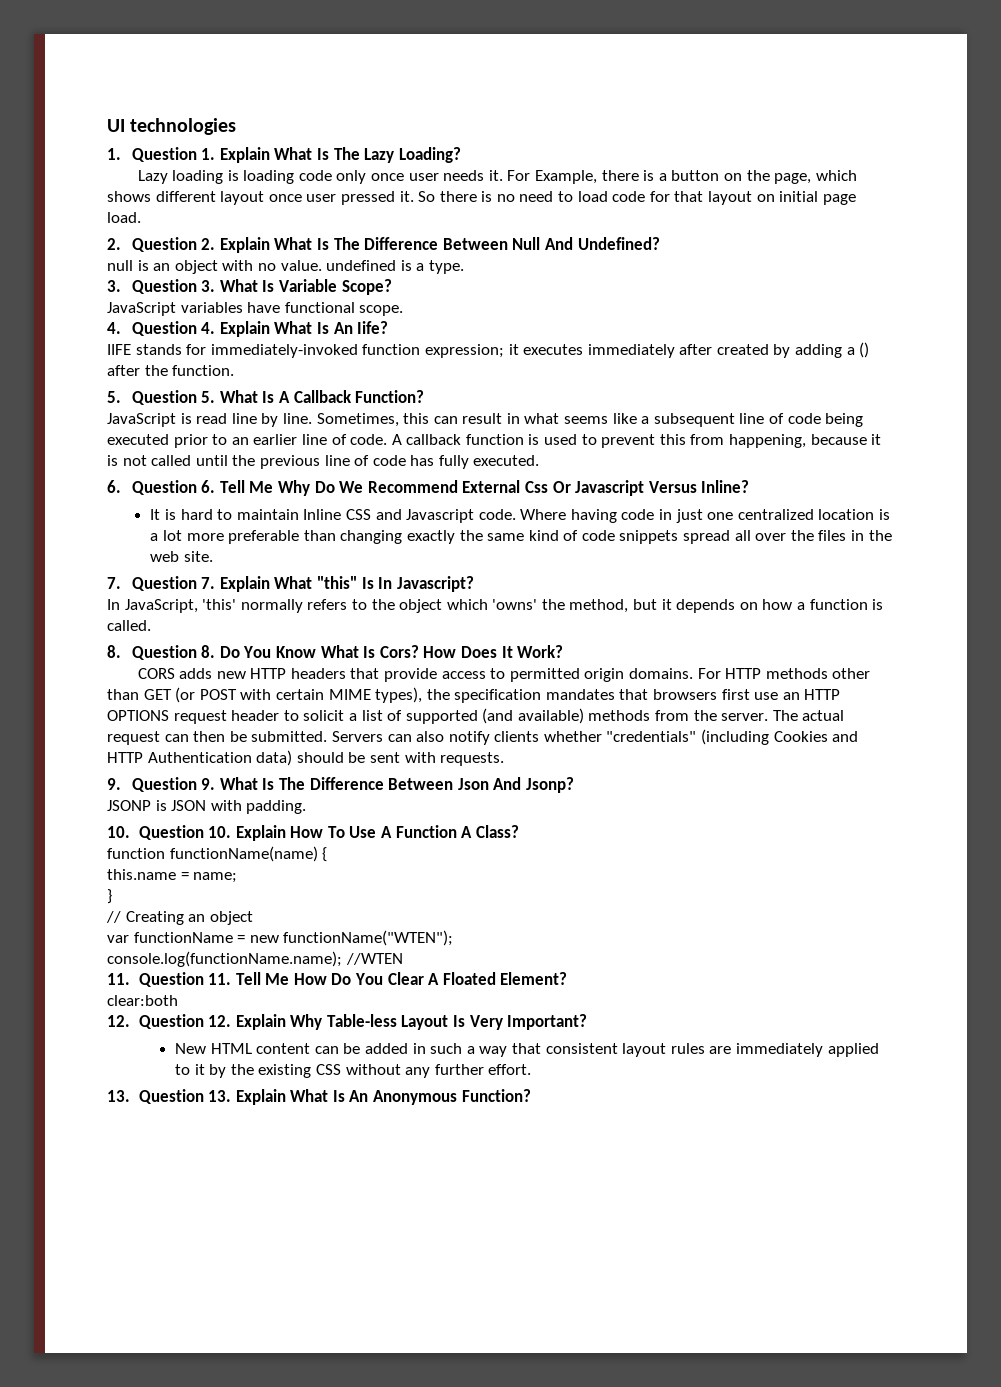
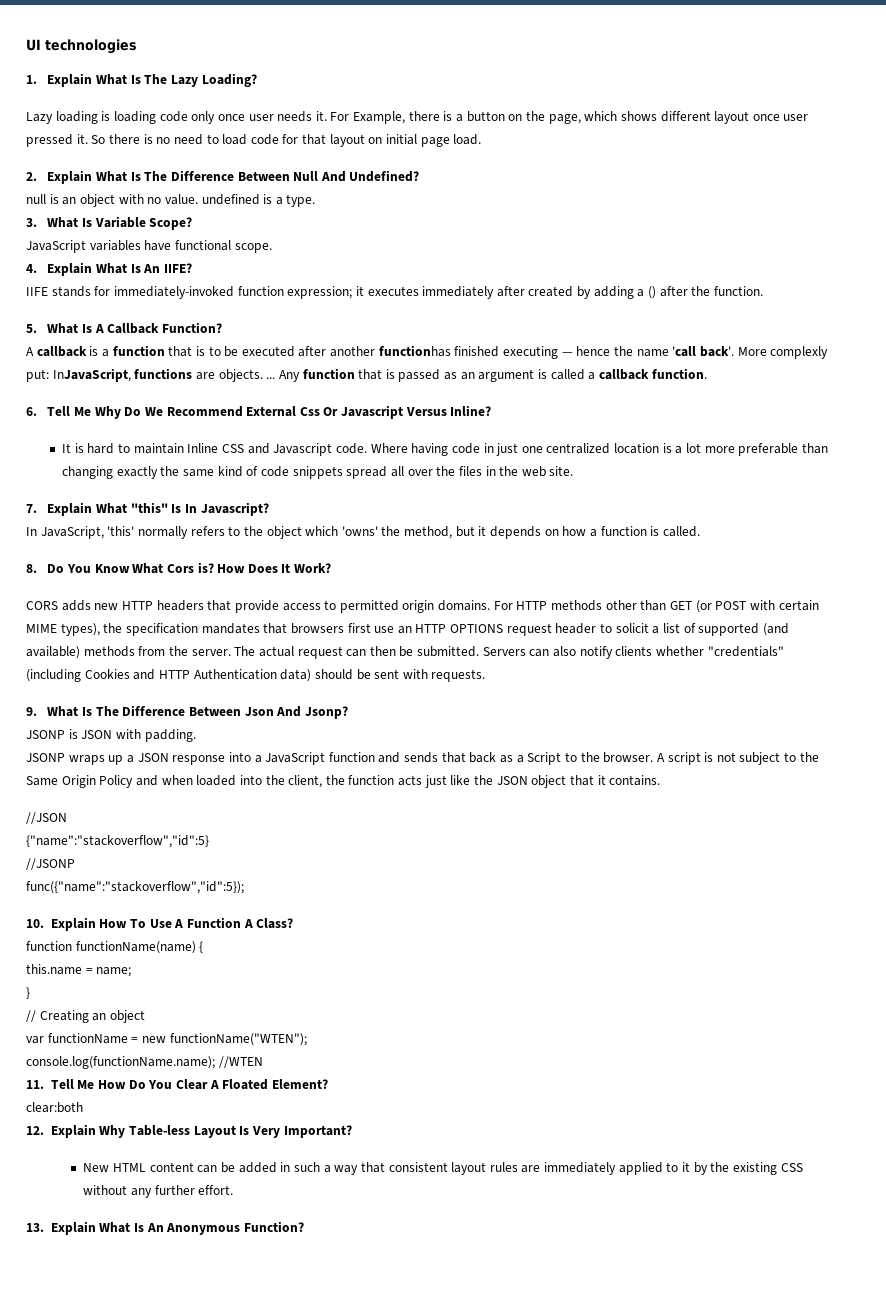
[131,147,216,162] Question 1. -> (37, 79) none
[131,237,216,252] Question 2. -> (37, 176) none
[131,279,216,294] Question 3. -> (37, 222) none
[131,321,389,337] Question 4. Explain What Is An Iife? -> [47,262,192,276] Explain What Is An IIFE?
[131,390,216,405] Question 5. -> (37, 328) none
[107,413,864,427] [107,434,882,448] [107,455,540,469] [107,480,216,495] JavaScript is read line by line. Sometimes, this can result in what seems like a subsequent line of code being executed prior to an earlier line of code. A callback function is used to prevent this from happening, because it is not called until the previous line of code has fully executed. // 6. Question 6. -> [26,345,829,359] [26,368,707,382] [26,407,37,416] A callback is a function that is to be executed after another functionhas finished executing — hence the name 'call back'. More complexly put: InJavaScript, functions are objects. ... Any function that is passed as an argument is called a callback function. // 6.
[131,576,216,591] Question 7. -> (37, 508) none
[131,645,216,660] Question 8. -> (37, 568) none
[363,645,419,658] Is Cors? -> [166,562,214,573] Cors is?
[131,777,216,792] Question 9. -> (37, 711) none
[107,825,232,840] // 10. Question 10. -> [26,752,819,765] [26,775,661,788] [26,812,67,824] [26,835,209,848] [26,858,75,870] [26,881,244,894] [26,919,44,928] // JSONP wraps up a JSON response into a JavaScript function and sends that back as a Script to the browser. A script is not subject to the Same Origin Policy and when loaded into the client, the function acts just like the JSON object that it contains. // //JSON // {"name":"stackoverflow","id":5} // //JSONP // func({"name":"stackoverflow","id":5}); // 10.
[138,972,232,987] Question 11. -> (44, 1084) none
[138,1014,232,1029] Question 12. -> (44, 1130) none
[138,1089,232,1104] Question 13. -> (44, 1227) none

